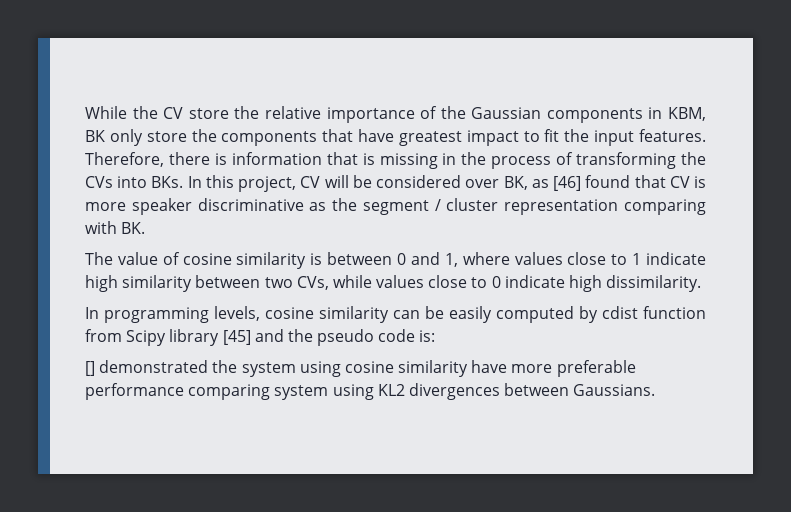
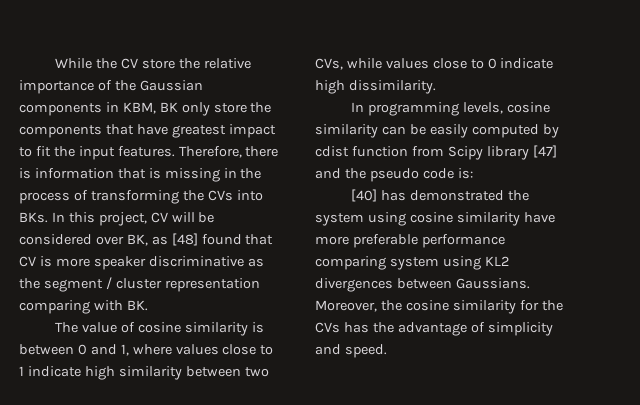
[553,176,582,191] [46] -> [171,233,198,246] [48]
[222,330,251,345] [45] -> [532,145,557,158] [47]
[85,361,95,376] [] -> [351,189,407,202] [40] has
(656, 390) none -> [315,300,563,314] [315,322,553,336] [315,344,387,358] Moreover, the cosine similarity for the CVs has the advantage of simplicity and speed.

